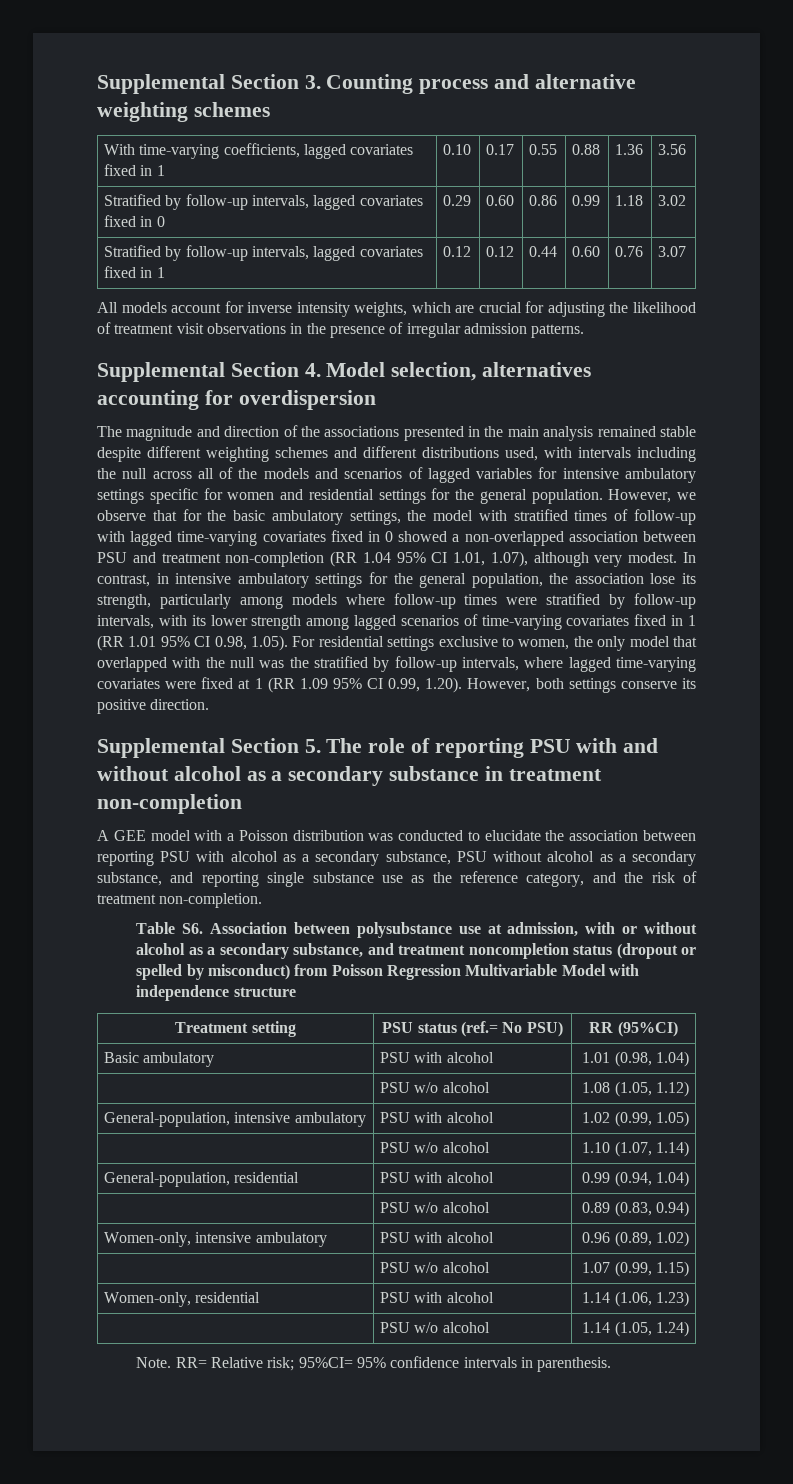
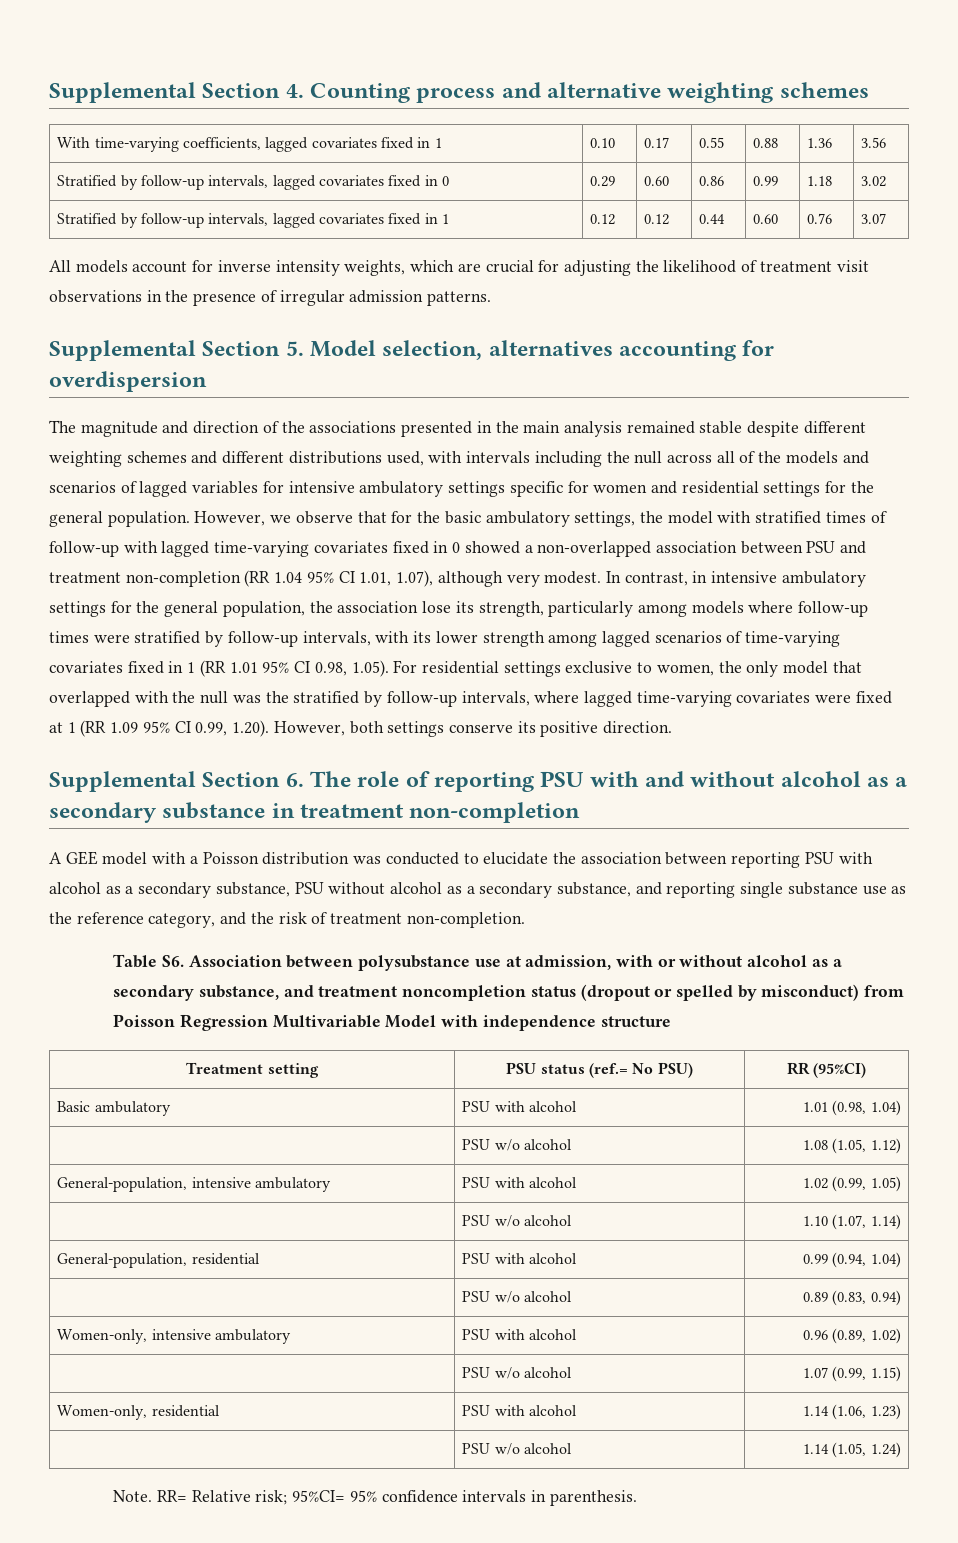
[97,74,321,94] Supplemental Section 3. -> [49,82,304,103] Supplemental Section 4.
[304,363,321,377] 4. -> [285,341,304,356] 5.
[304,739,321,753] 5. -> [285,773,304,787] 6.

